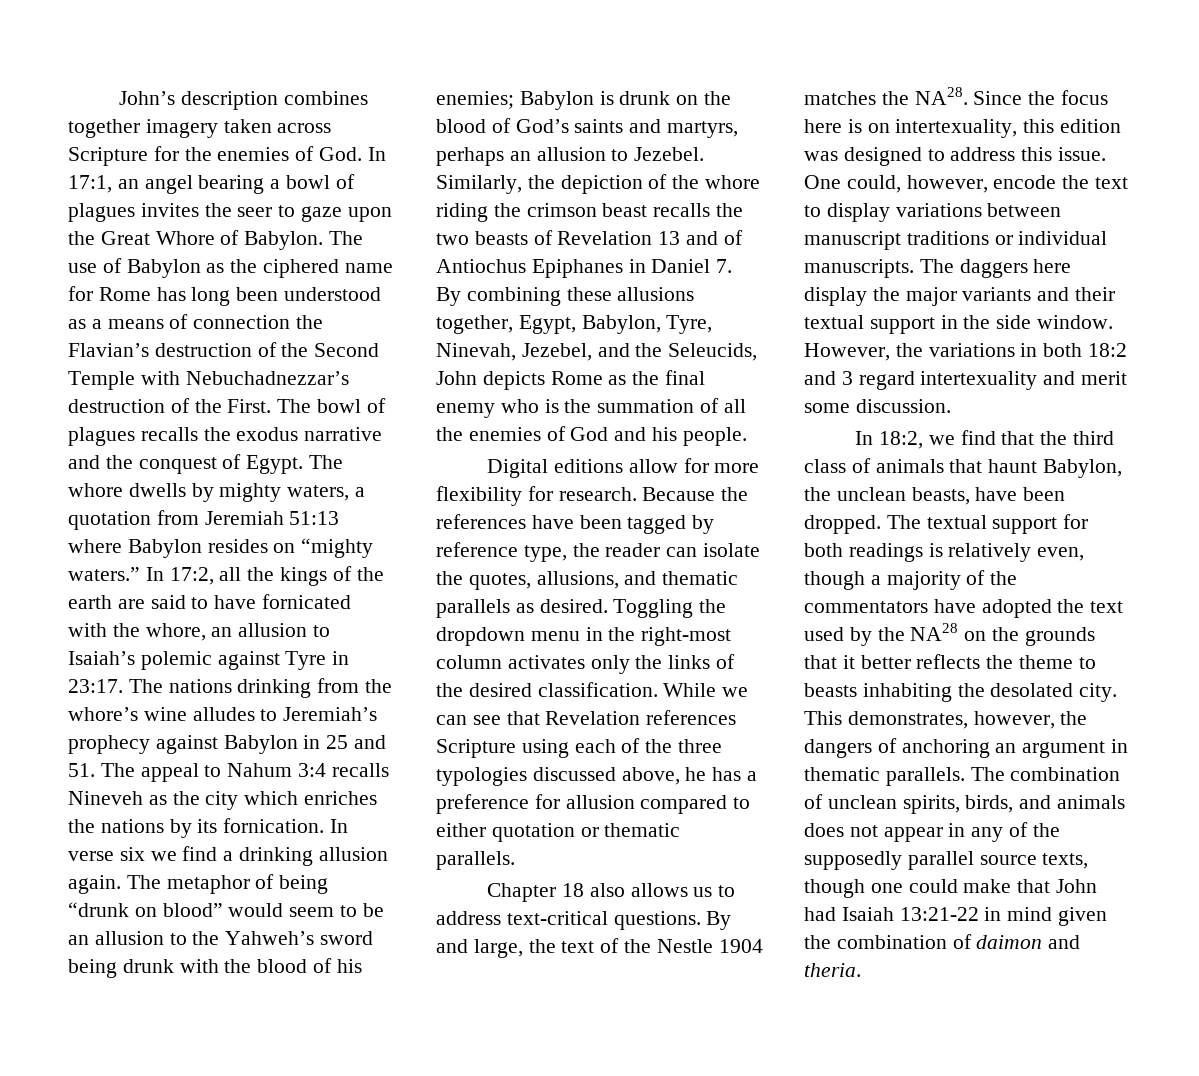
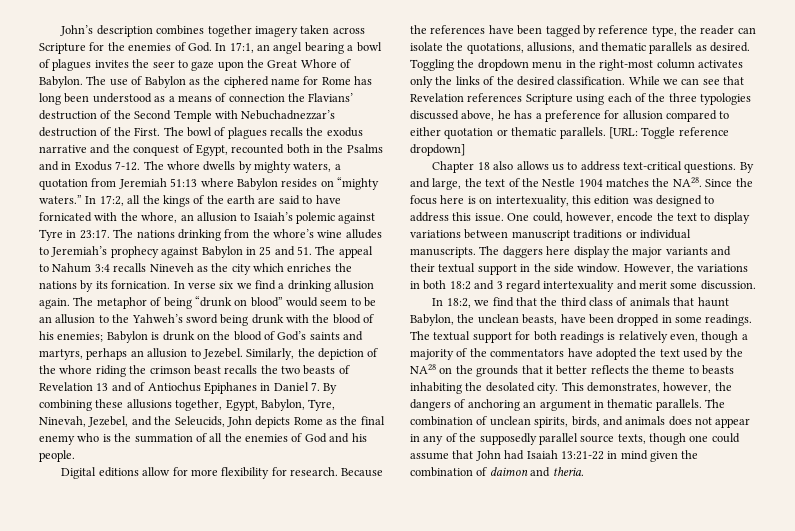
[68,343,149,357] Flavian’s -> [308,93,354,102] Flavians’
[246,455,304,474] Egypt. -> [195,144,383,156] [39,161,141,171] Egypt, recounted both in the Psalms and in Exodus 7-12.
[468,573,531,590] quotes, -> [466,43,524,54] quotations,
(515, 860) none -> [608,127,729,139] [410,144,465,156] [URL: Toggle reference dropdown]
[804,515,881,534] dropped. -> [617,314,753,326] dropped in some readings.
[963,879,1012,893] make -> [410,452,449,460] assume

